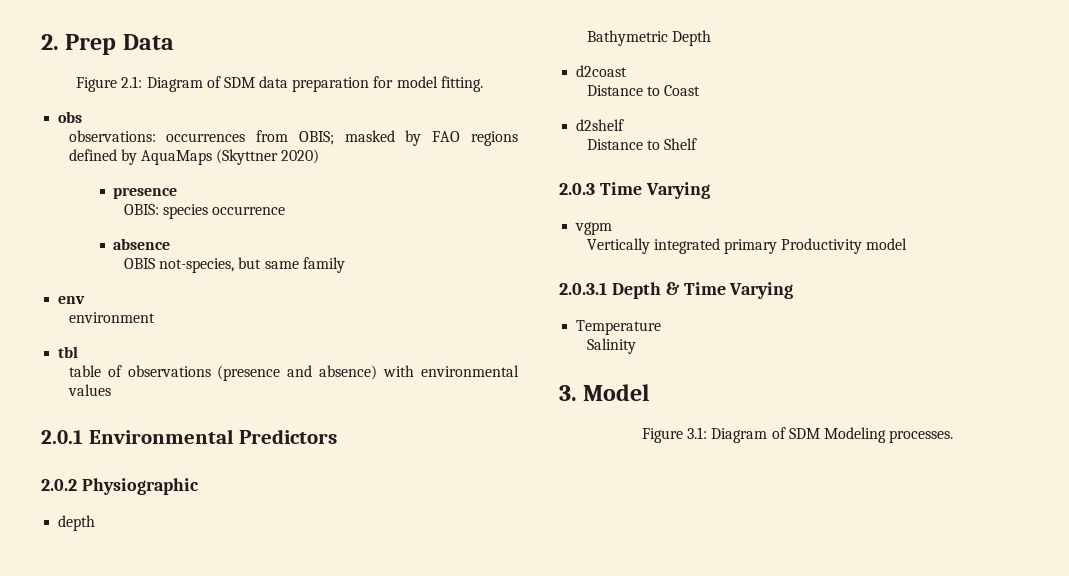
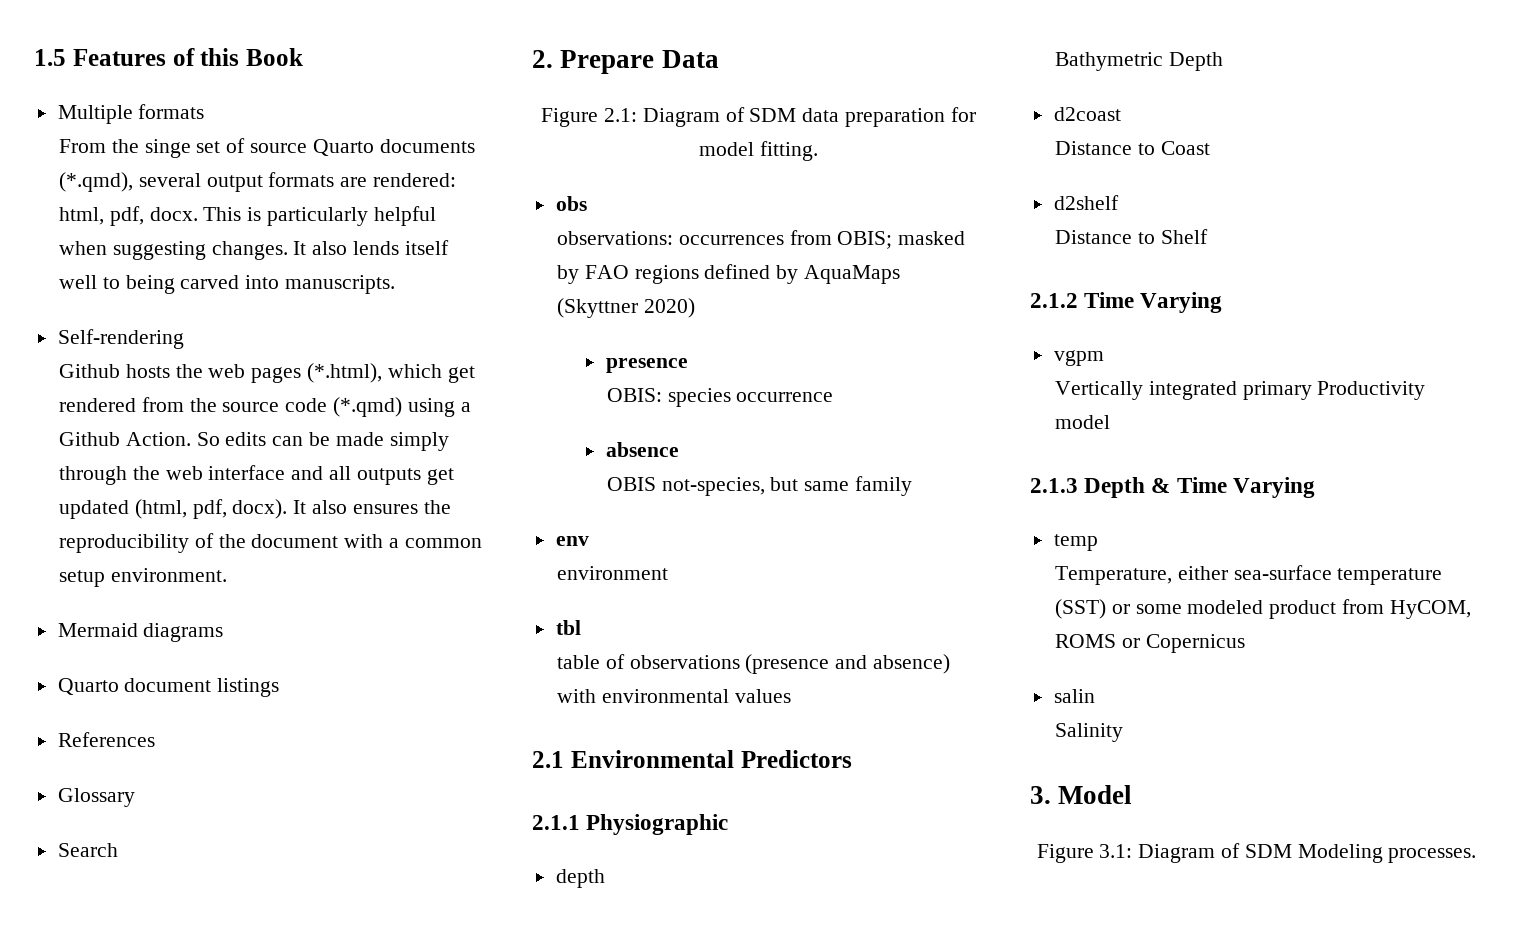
[41,34,117,55] 2. Prep -> [34,48,303,66] [57,104,205,124] [58,138,475,158] [58,172,456,192] [58,206,436,226] [58,240,449,260] [58,275,395,294] [57,329,184,349] [58,363,475,383] [58,397,471,417] [58,432,449,451] [58,465,454,485] [58,499,451,519] [58,533,482,553] [58,568,227,587] [57,623,224,642] [57,678,280,697] [57,732,155,747] [57,788,135,807] [57,843,118,857] [532,50,655,74] 1.5 Features of this Book // Multiple formats // From the singe set of source Quarto documents (*.qmd), several output formats are rendered: html, pdf, docx. This is particularly helpful when suggesting changes. It also lends itself well to being carved into manuscripts. // Self-rendering // Github hosts the web pages (*.html), which get rendered from the source code (*.qmd) using a Github Action. So edits can be made simply through the web interface and all outputs get updated (html, pdf, docx). It also ensures the reproducibility of the document with a common setup environment. // Mermaid diagrams // Quarto document listings // References // Glossary // Search // 2. Prepare
[41,430,83,444] 2.0.1 -> [532,751,564,768] 2.1
[41,479,77,491] 2.0.2 -> [532,815,580,830] 2.1.1
[559,183,595,195] 2.0.3 -> [1030,293,1078,308] 2.1.2
[559,282,607,295] 2.0.3.1 -> [1030,478,1078,493] 2.1.3
[576,320,662,335] Temperature -> [1053,534,1098,551] [1054,565,1443,585] [1054,599,1471,619] [1054,634,1245,653] [1053,689,1095,703] temp // Temperature, either sea-surface temperature (SST) or some modeled product from HyCOM, ROMS or Copernicus // salin

